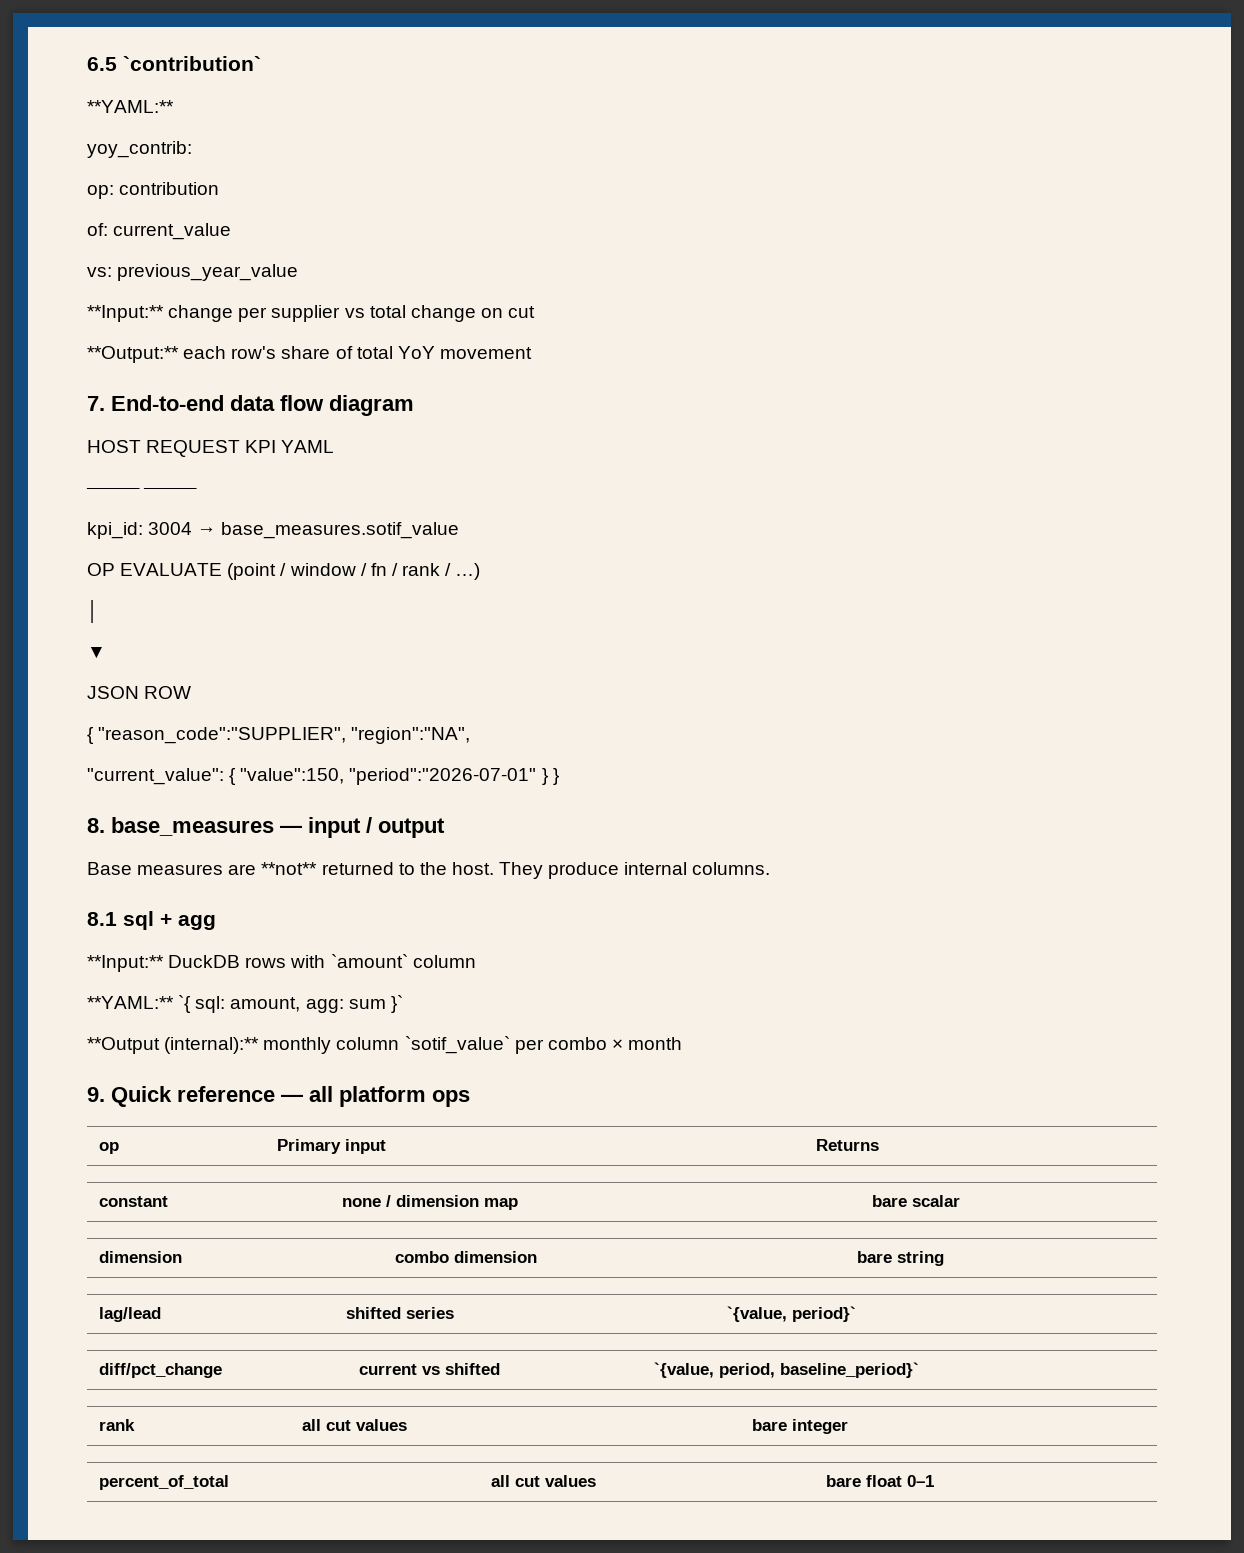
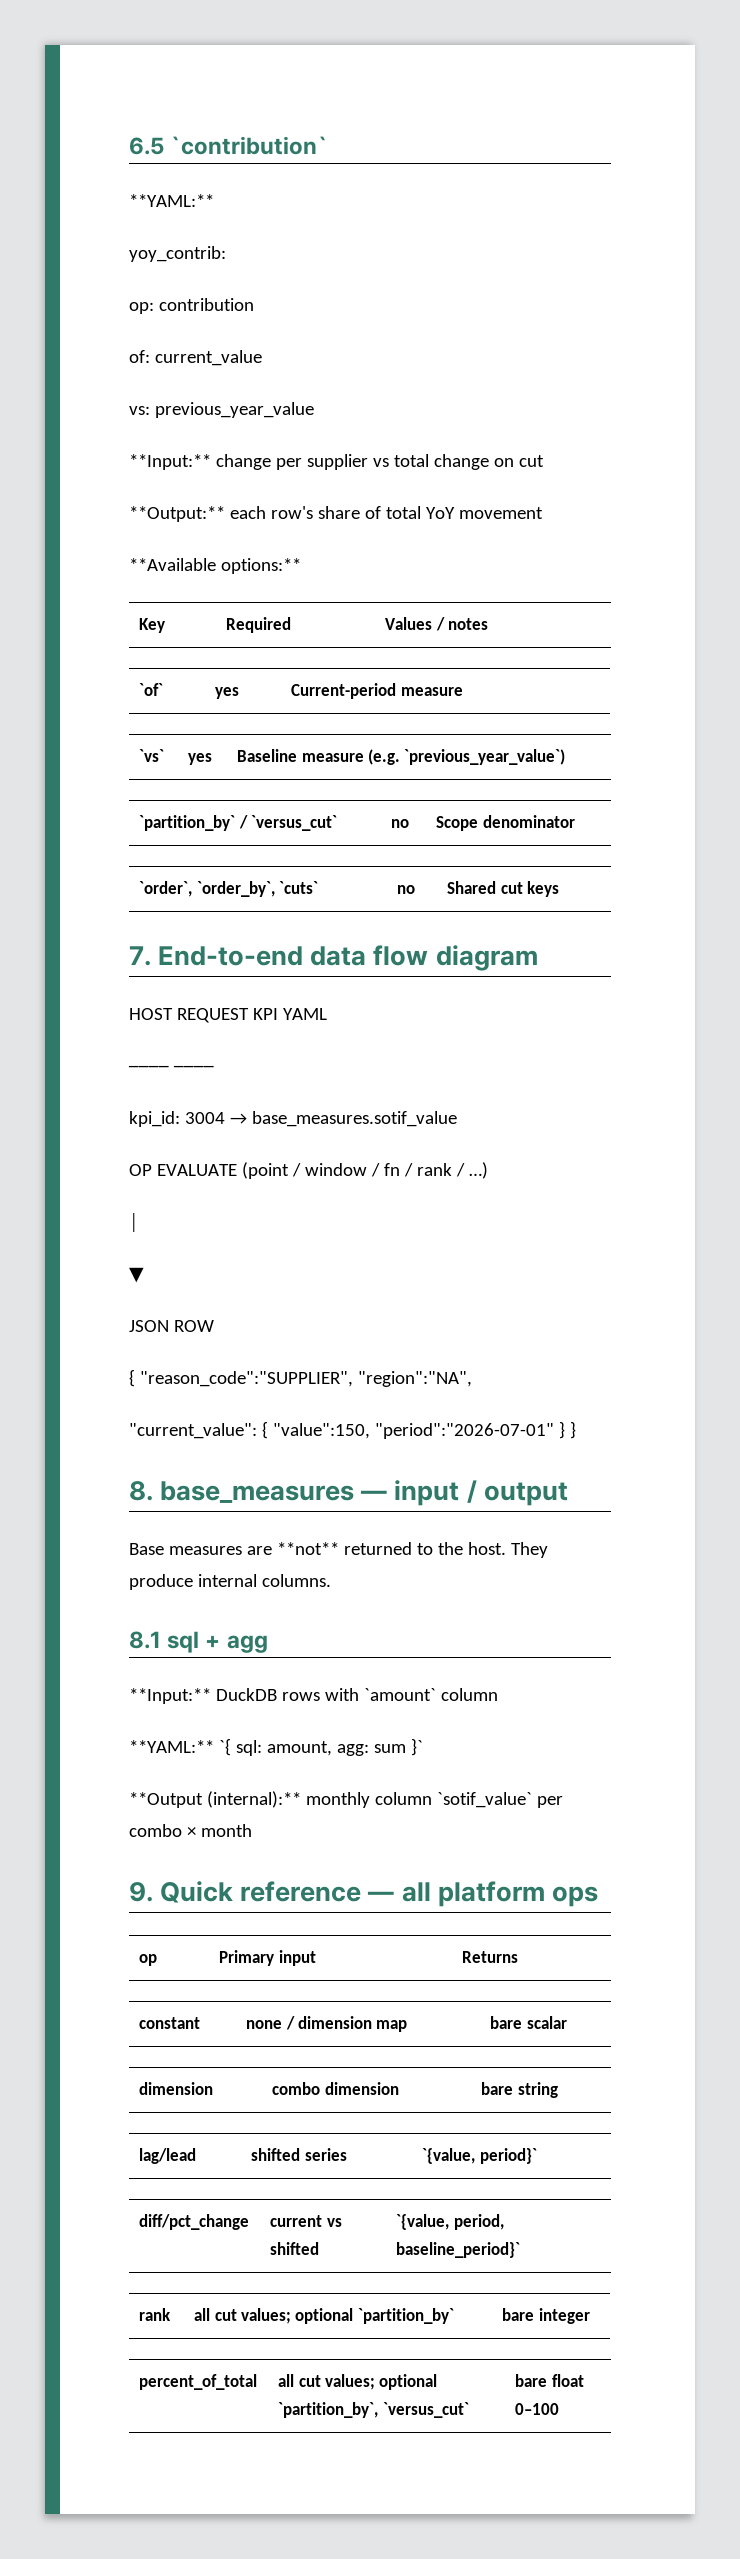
(532, 353) none -> [129,558,301,574] [139,618,166,633] [226,617,292,633] [385,617,488,631] [139,683,164,696] [215,687,240,699] [291,683,463,699] [139,749,165,762] [188,753,213,765] [237,749,566,765] [139,815,337,831] [391,819,410,828] [436,815,575,831] [139,881,318,897] [397,885,416,894] [447,881,559,897] // **Available options:** // Key | Required | Values / notes // `of` | yes | Current-period measure // `vs` | yes | Baseline measure (e.g. `previous_year_value`) // `partition_by` / `versus_cut` | no | Scope denominator // `order`, `order_by`, `cuts` | no | Shared cut keys
[355,1419,407,1431] values -> [240,2308,454,2324] values; optional `partition_by`
[544,1475,596,1487] values -> [324,2374,438,2390] [278,2402,469,2418] values; optional `partition_by`, `versus_cut`
[906,1475,934,1487] 0–1 -> [515,2403,560,2415] 0–100

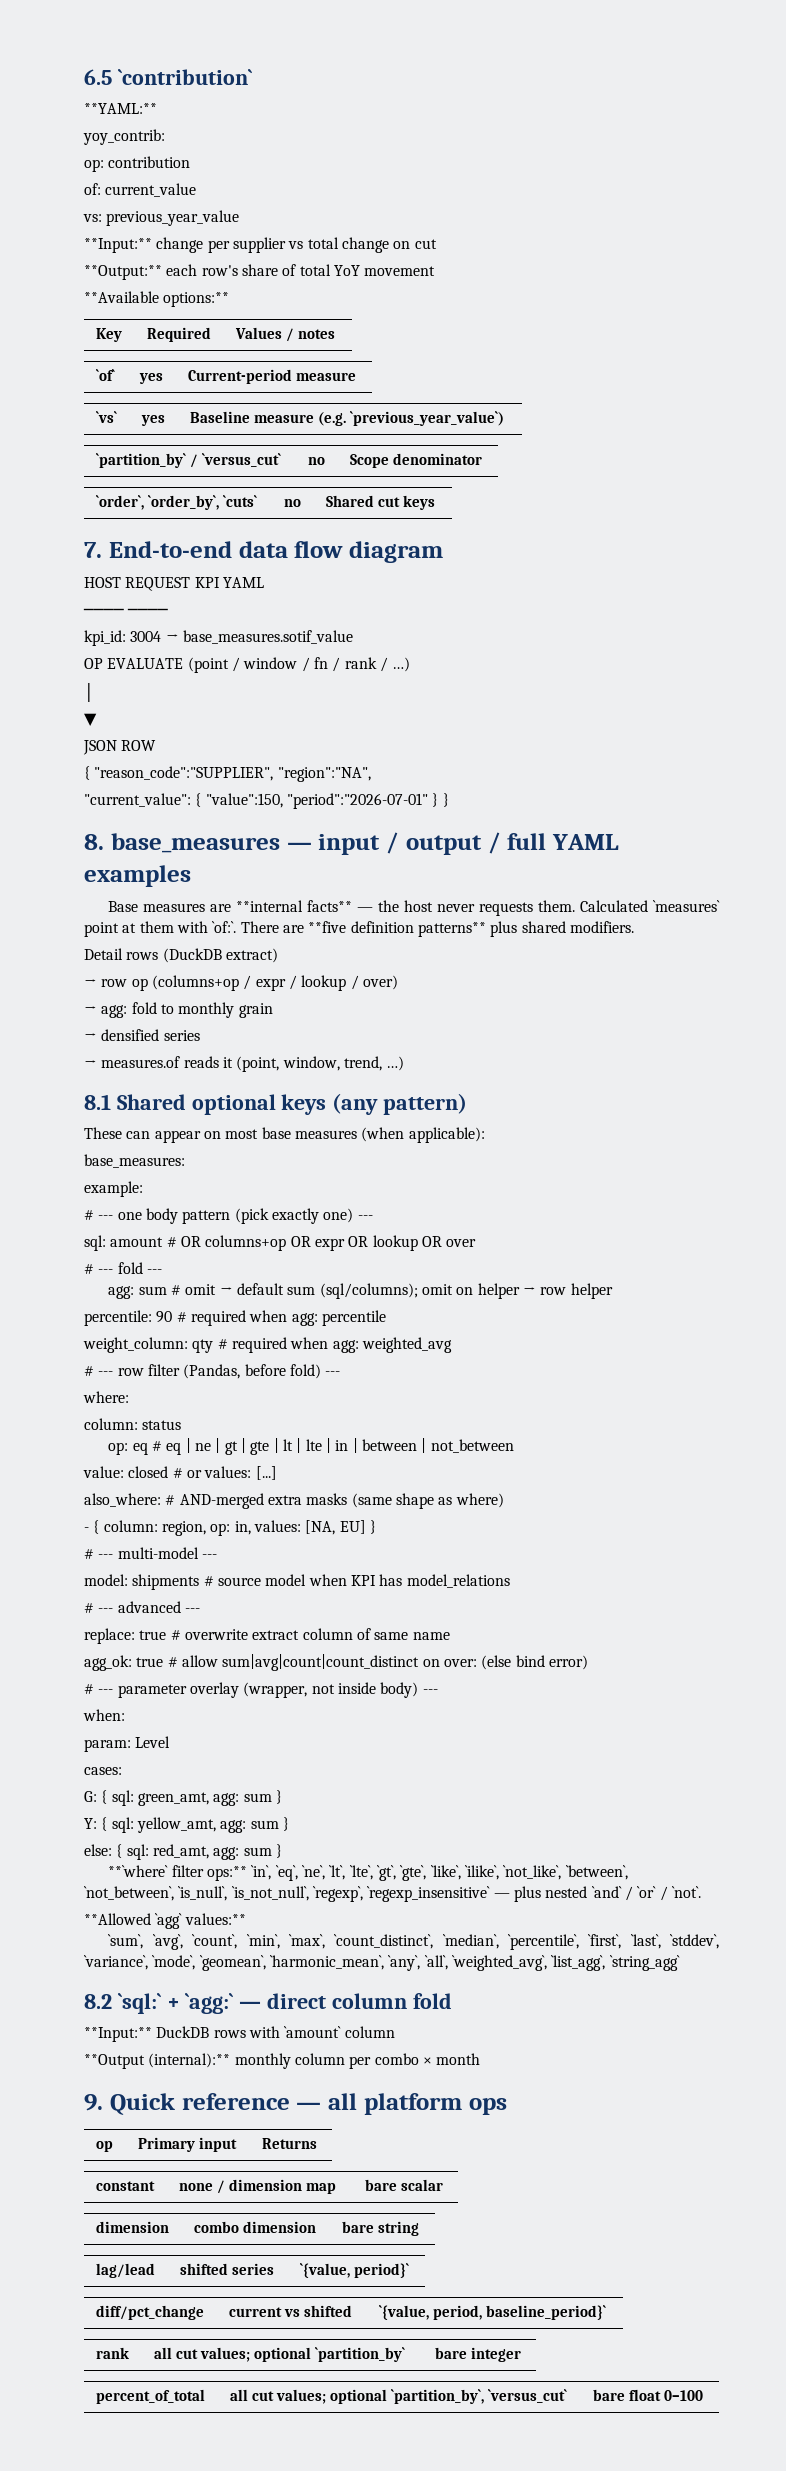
(568, 1494) none -> [487,832,619,854] [84,865,191,887] / full YAML examples
[276,1542,548,1558] [129,1574,331,1590] [129,1631,268,1653] **not** returned to the host. They produce internal columns. // 8.1 sql + agg -> [236,900,720,916] [84,921,634,937] [84,948,278,963] [84,975,398,991] [84,1002,273,1018] [84,1029,200,1041] [84,1056,405,1072] [84,1093,468,1115] [84,1127,485,1143] [84,1154,185,1168] [84,1181,143,1197] [84,1208,373,1224] [84,1235,477,1251] [84,1262,162,1274] [108,1283,613,1299] [84,1310,386,1326] [83,1337,452,1353] [84,1364,341,1379] [83,1391,129,1403] [84,1418,182,1430] [108,1438,514,1455] [83,1466,277,1480] [84,1493,504,1509] [84,1520,376,1536] [84,1547,217,1559] [84,1574,510,1590] [84,1601,200,1613] [84,1628,450,1644] [84,1654,588,1671] [84,1682,438,1698] [83,1709,125,1721] [84,1736,171,1752] [84,1767,122,1775] [84,1790,282,1806] [84,1817,289,1833] [84,1844,282,1860] [108,1865,628,1881] [84,1886,701,1902] [84,1913,246,1929] [108,1934,719,1950] [84,1955,680,1971] [84,1993,452,2014] **internal facts** — the host never requests them. Calculated `measures` point at them with `of:`. There are **five definition patterns** plus shared modifiers. // Detail rows (DuckDB extract) // → row op (columns+op / expr / lookup / over) // → agg: fold to monthly grain // → densified series // → measures.of reads it (point, window, trend, …) // 8.1 Shared optional keys (any pattern) // These can appear on most base measures (when applicable): // base_measures: // example: // # --- one body pattern (pick exactly one) --- // sql: amount # OR columns+op OR expr OR lookup OR over // # --- fold --- // agg: sum # omit → default sum (sql/columns); omit on helper → row helper // percentile: 90 # required when agg: percentile // weight_column: qty # required when agg: weighted_avg // # --- row filter (Pandas, before fold) --- // where: // column: status // op: eq # eq | ne | gt | gte | lt | lte | in | between | not_between // value: closed # or values: [...] // also_where: # AND-merged extra masks (same shape as where) // - { column: region, op: in, values: [NA, EU] } // # --- multi-model --- // model: shipments # source model when KPI has model_relations // # --- advanced --- // replace: true # overwrite extract column of same name // agg_ok: true # allow sum|avg|count|count_distinct on over: (else bind error) // # --- parameter overlay (wrapper, not inside body) --- // when: // param: Level // cases: // G: { sql: green_amt, agg: sum } // Y: { sql: yellow_amt, agg: sum } // else: { sql: red_amt, agg: sum } // **`where` filter ops:** `in`, `eq`, `ne`, `lt`, `lte`, `gt`, `gte`, `like`, `ilike`, `not_like`, `between`, `not_between`, `is_null`, `is_not_null`, `regexp`, `regexp_insensitive` — plus nested `and` / `or` / `not`. // **Allowed `agg` values:** // `sum`, `avg`, `count`, `min`, `max`, `count_distinct`, `median`, `percentile`, `first`, `last`, `stddev`, `variance`, `mode`, `geomean`, `harmonic_mean`, `any`, `all`, `weighted_avg`, `list_agg`, `string_agg` // 8.2 `sql:` + `agg:` — direct column fold
[129,1738,423,1756] // **YAML:** `{ sql: amount, agg: sum }` -> (395, 2032) none
[436,1792,532,1808] `sotif_value` -> (345, 2059) none

